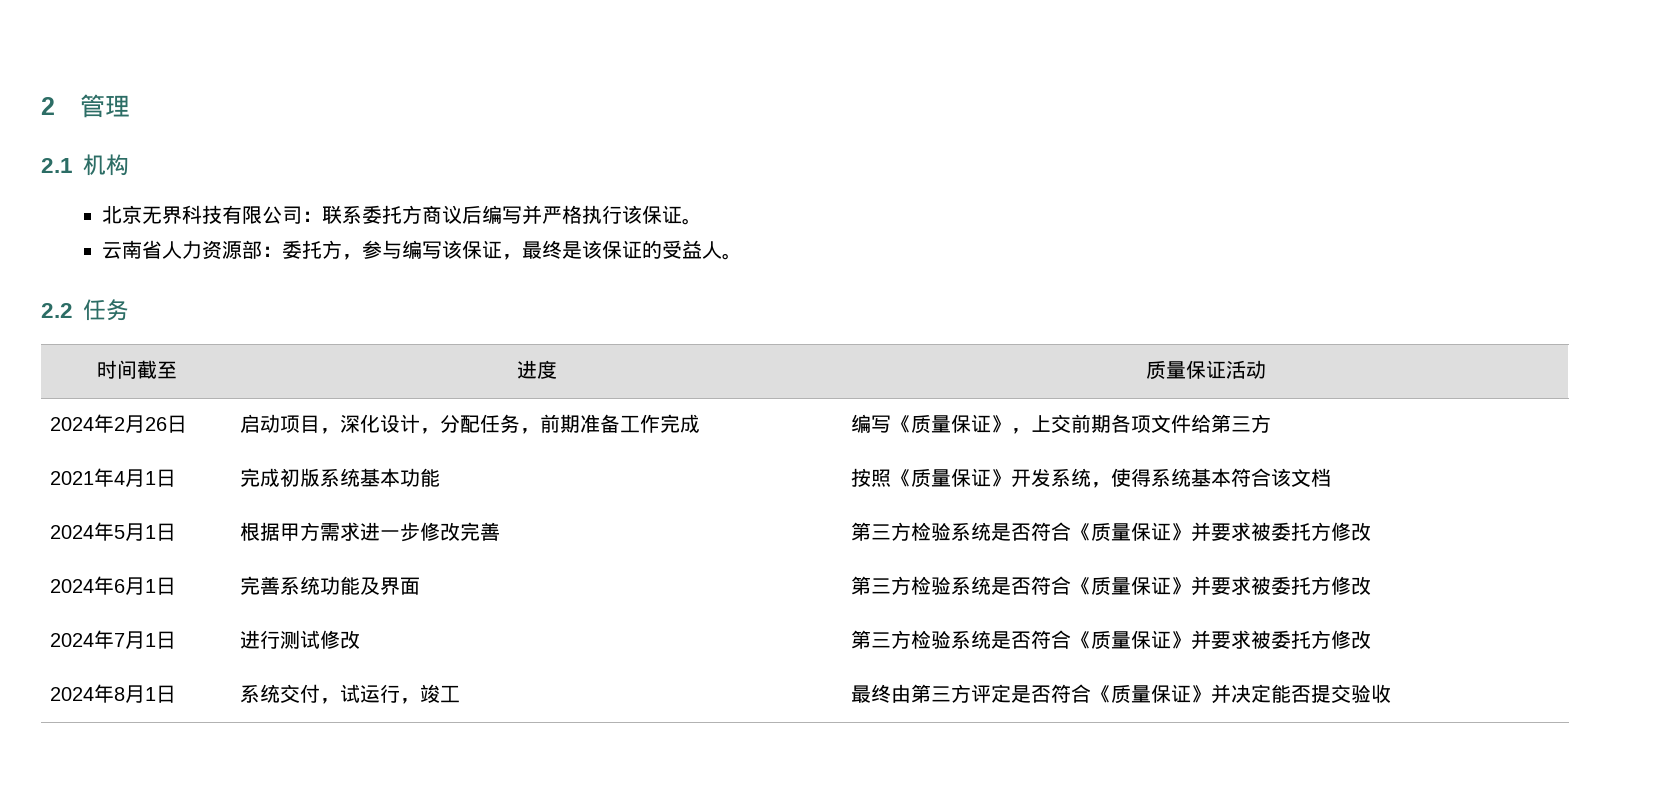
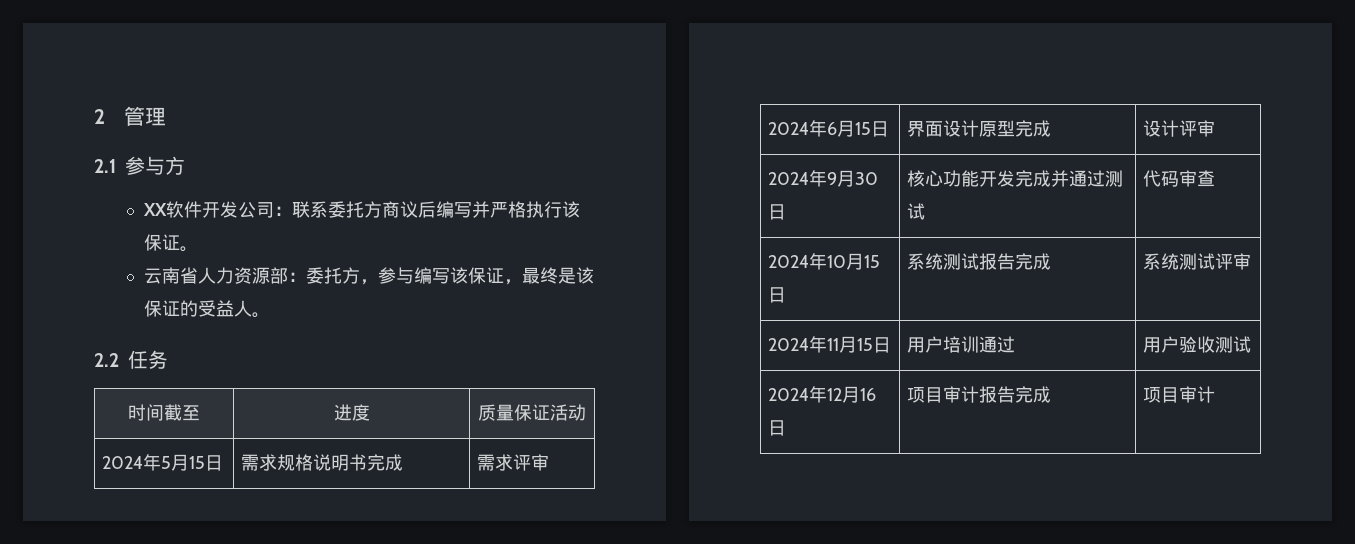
[83,154,129,176] [101,205,262,224] 机构 // 北京无界科技有限 -> [125,156,185,175] [142,201,238,218] 参与方 // XX软件开发
[113,415,187,433] [239,414,700,434] [850,414,1271,434] [49,468,176,487] [239,468,440,487] [850,468,1331,488] [49,522,176,541] [239,522,500,542] [850,522,1371,542] 2月26日 | 启动项目，深化设计，分配任务，前期准备工作完成 | 编写《质量保证》，上交前期各项文件给第三方 // 2021年4月1日 | 完成初版系统基本功能 | 按照《质量保证》开发系统，使得系统基本符合该文档 // 2024年5月1日 | 根据甲方需求进一步修改完善 | 第三方检验系统是否符合《质量保证》并要求被委托方修改 -> [160,454,223,471] [240,454,403,471] [476,454,549,471] 5月15日 | 需求规格说明书完成 | 需求评审
[144,577,176,595] [239,576,420,595] [850,576,1371,596] [49,630,176,649] [239,630,360,649] [850,630,1371,650] [49,684,156,703] 1日 | 完善系统功能及界面 | 第三方检验系统是否符合《质量保证》并要求被委托方修改 // 2024年7月1日 | 进行测试修改 | 第三方检验系统是否符合《质量保证》并要求被委托方修改 // 2024年8月1 -> [854,121,889,137] [906,120,1051,137] [1142,120,1215,137] [767,170,878,187] [767,204,786,220] [906,170,1123,187] [906,203,925,220] [1142,170,1215,187] [767,253,880,270] 15日 | 界面设计原型完成 | 设计评审 // 2024年9月30日 | 核心功能开发完成并通过测试 | 代码审查 // 2024年10月15
[279,684,460,704] [850,684,1391,704] 交付，试运行，竣工 | 最终由第三方评定是否符合《质量保证》并决定能否提交验收 -> [942,253,1051,270] [1142,253,1251,270] [767,336,891,353] [906,336,1015,353] [1142,336,1251,353] [767,386,876,403] [767,420,786,436] [906,386,1051,403] [1142,386,1215,403] 测试报告完成 | 系统测试评审 // 2024年11月15日 | 用户培训通过 | 用户验收测试 // 2024年12月16日 | 项目审计报告完成 | 项目审计

